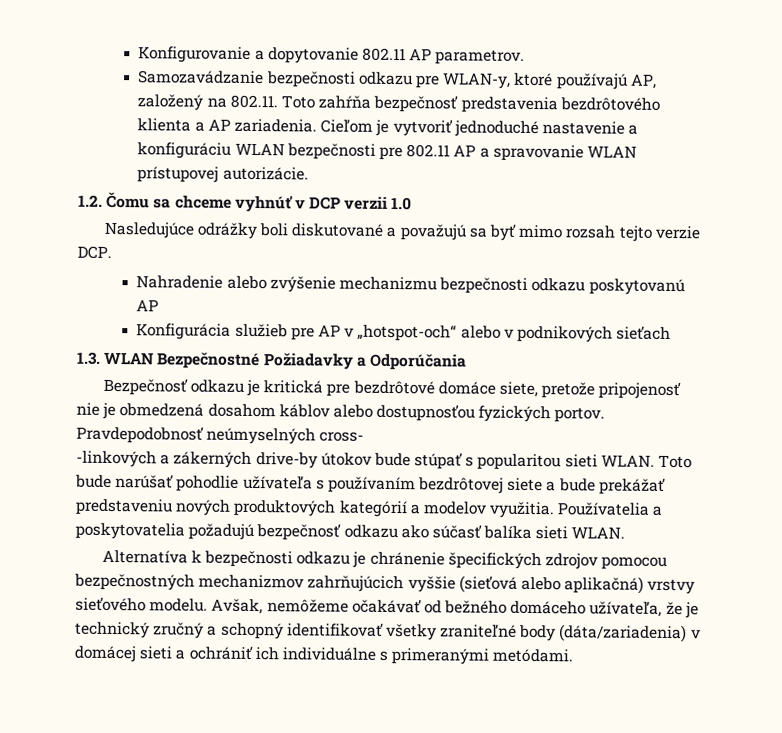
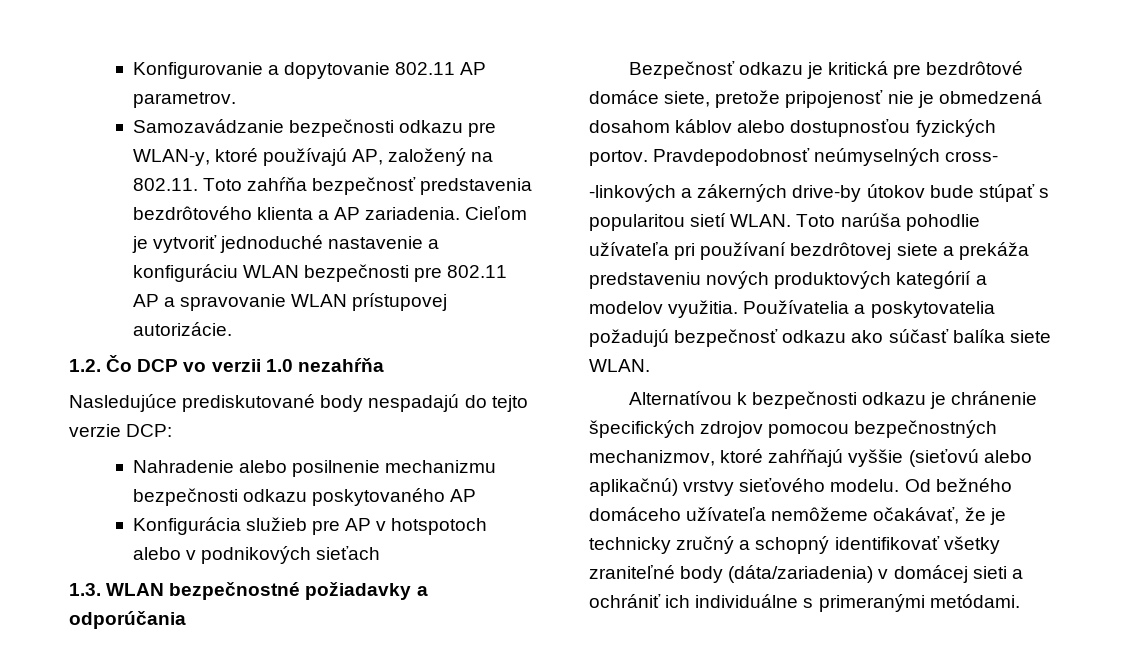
[106,191,342,213] Čomu sa chceme vyhnúť v DCP -> [106,355,207,372] Čo DCP vo
(413, 203) none -> [297,358,384,372] nezahŕňa
[196,222,617,241] odrážky boli diskutované a považujú sa byť mimo rozsah -> [182,394,487,412] prediskutované body nespadajú do
[77,245,112,259] DCP. -> [126,424,173,437] DCP:
[269,276,336,293] zvýšenie -> [291,460,380,477] posilnenie
[588,278,685,296] poskytovanú -> [311,488,445,506] poskytovaného
[357,324,458,342] „hotspot-och“ -> [391,518,488,535] hotspotoch
[156,352,467,371] Bezpečnostné Požiadavky a Odporúčania -> [169,582,428,600] [69,611,186,629] bezpečnostné požiadavky a odporúčania
[564,454,598,468] sieti -> [690,213,727,227] sietí
[75,474,416,494] bude narúšať pohodlie užívateľa s používaním -> [840,213,980,231] [589,242,787,260] narúša pohodlie užívateľa pri používaní
[558,477,666,495] bude prekážať -> [958,242,1029,260] prekáža
[535,526,569,540] sieti -> [1009,330,1051,343] siete
[101,549,188,564] Alternatíva -> [628,391,732,405] Alternatívou
[198,574,696,595] [75,596,663,617] mechanizmov zahrňujúcich vyššie (sieťová alebo aplikačná) vrstvy sieťového modelu. Avšak, nemôžeme očakávať od bežného domáceho užívateľa, -> [589,449,1032,467] [589,478,1012,496] [589,507,960,524] mechanizmov, ktoré zahŕňajú vyššie (sieťovú alebo aplikačnú) vrstvy sieťového modelu. Od bežného domáceho užívateľa nemôžeme očakávať,
[75,621,150,639] technický -> [589,537,671,554] technicky

